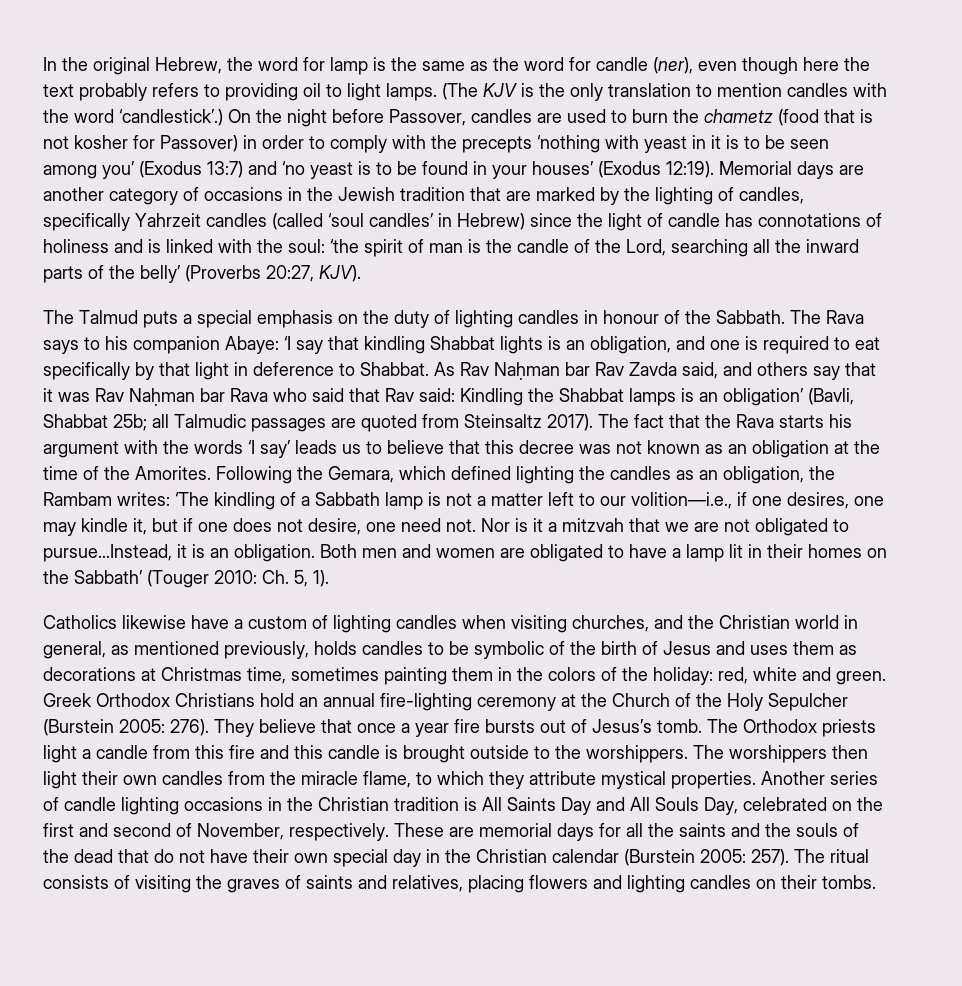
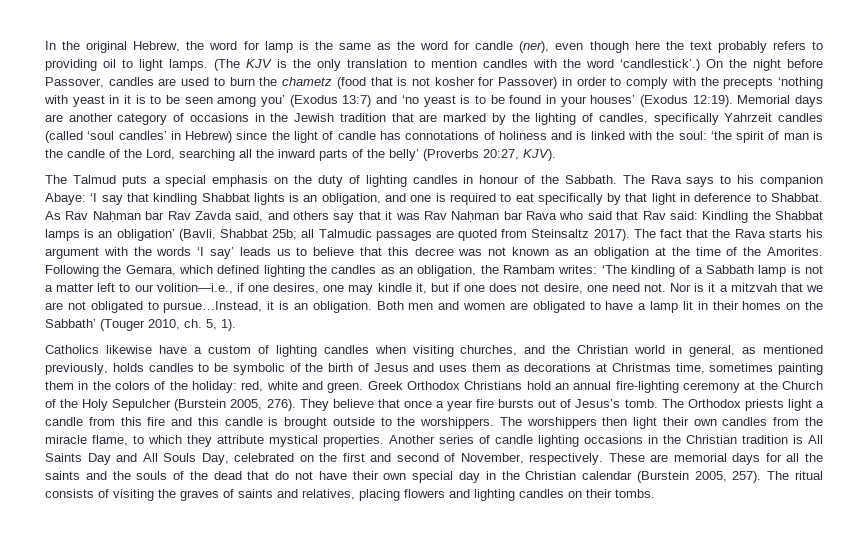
[214,570,289,584] 2010: Ch. -> [148,319,202,330] 2010, ch.
[119,719,165,733] 2005: -> [230,399,263,410] 2005,
[700,849,746,863] 2005: -> [694,471,727,482] 2005,

